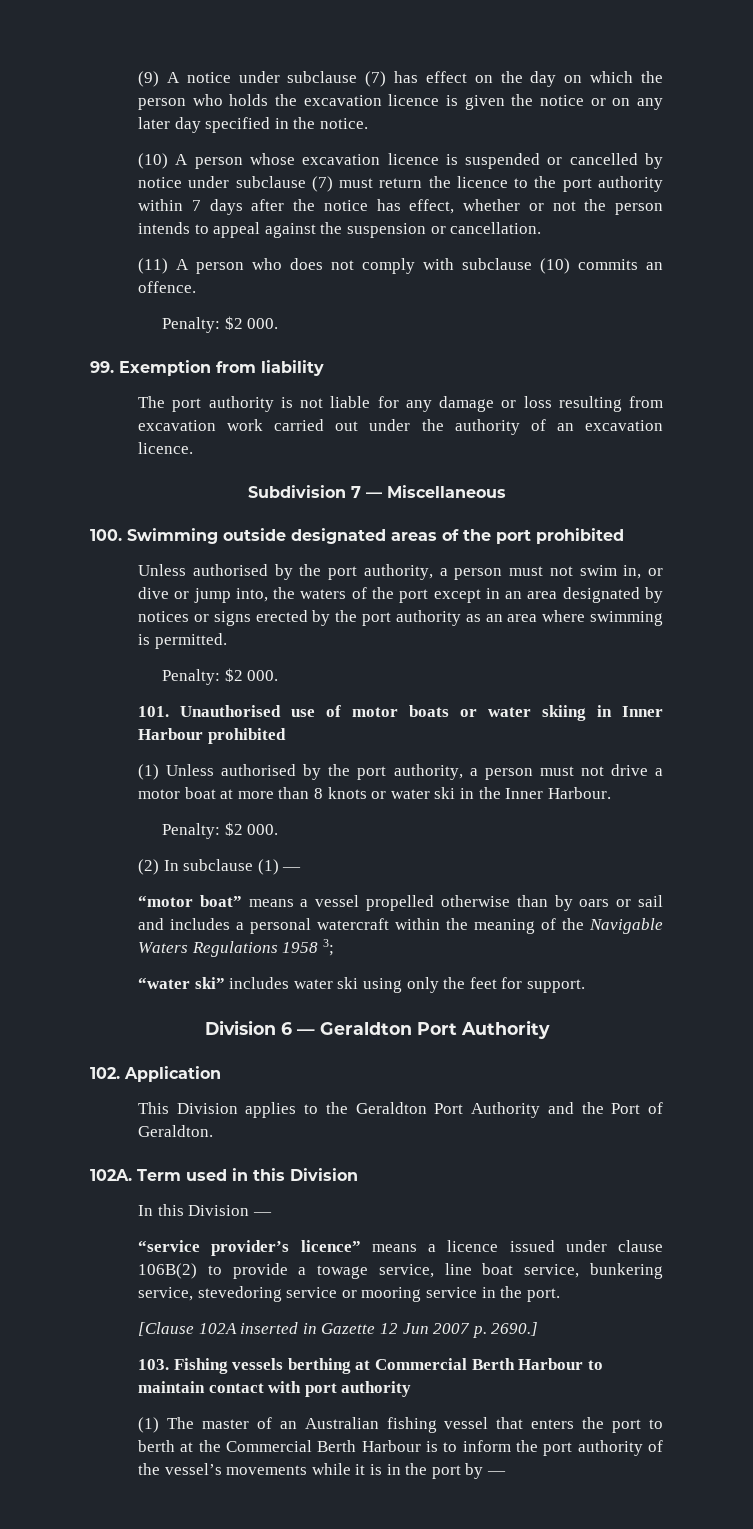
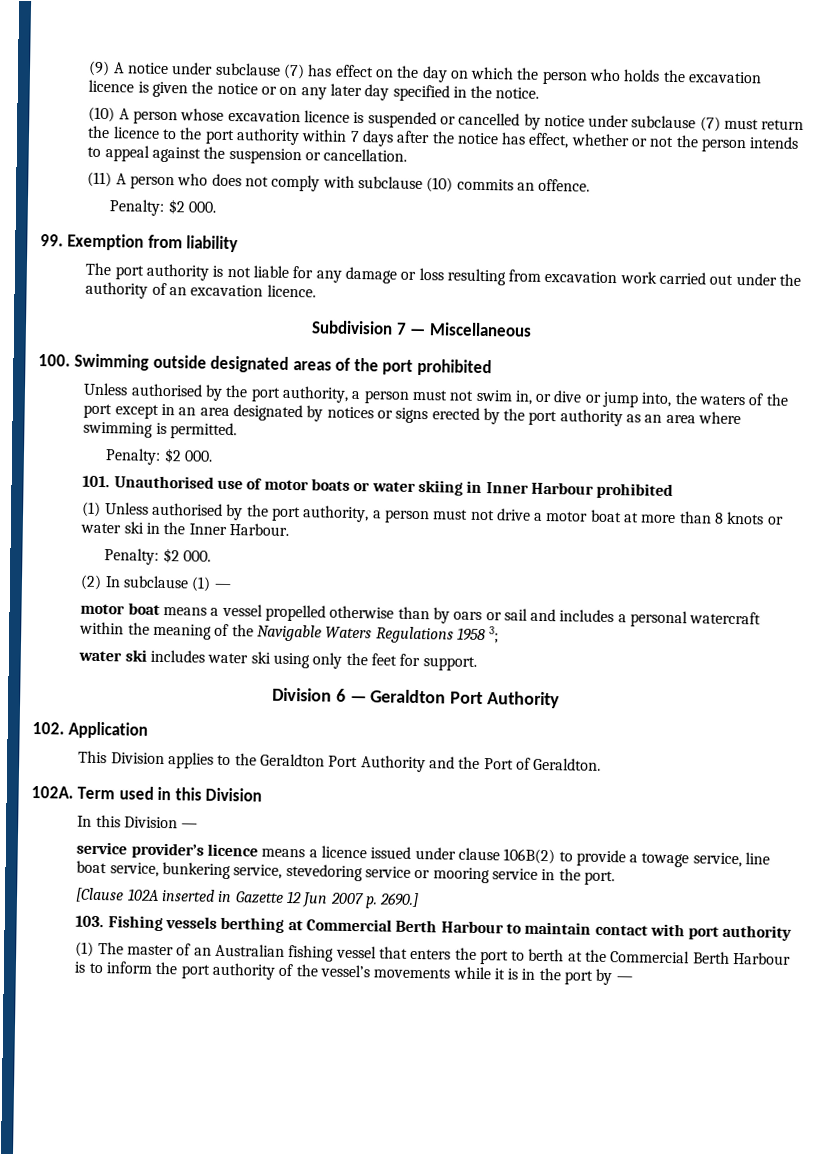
[138,895,242,907] “motor boat” -> [80,602,160,615] motor boat
[138,977,225,989] “water ski” -> [78,649,147,662] water ski
[138,1240,361,1256] “service provider’s licence” -> [76,841,258,859] service provider’s licence

